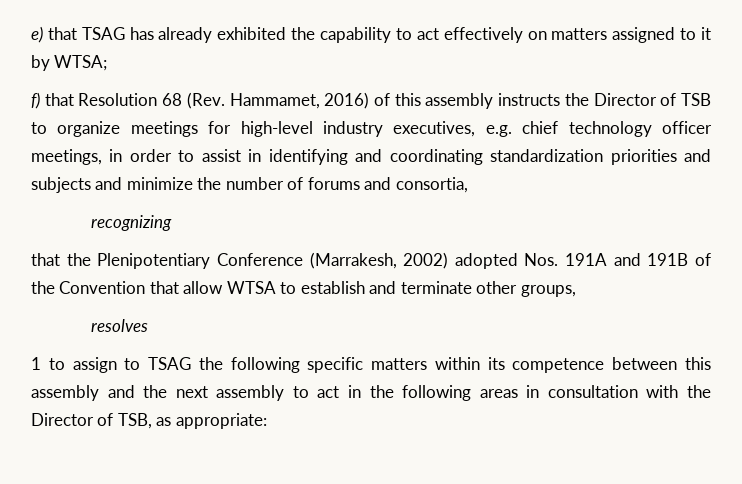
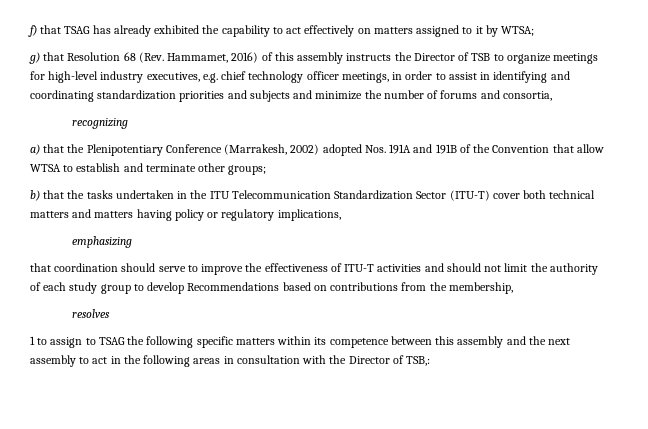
[31,26,43,43] e) -> [28,25,37,37] f)
[31,92,40,109] f) -> [29,52,40,64] g)
(173, 223) none -> [30,144,40,155] a)
[520,285,576,297] groups, -> [228,165,267,175] [30,190,596,201] [30,209,341,221] [71,236,132,248] [30,263,598,275] [30,282,513,294] groups; // b) that the tasks undertaken in the ITU Telecommunication Standardization Sector (ITU-T) cover both technical matters and matters having policy or regulatory implications, // emphasizing // that coordination should serve to improve the effectiveness of ITU-T activities and should not limit the authority of each study group to develop Recommendations based on contributions from the membership,
[117,413,267,429] TSB, as appropriate: -> [406,356,431,366] TSB,:

